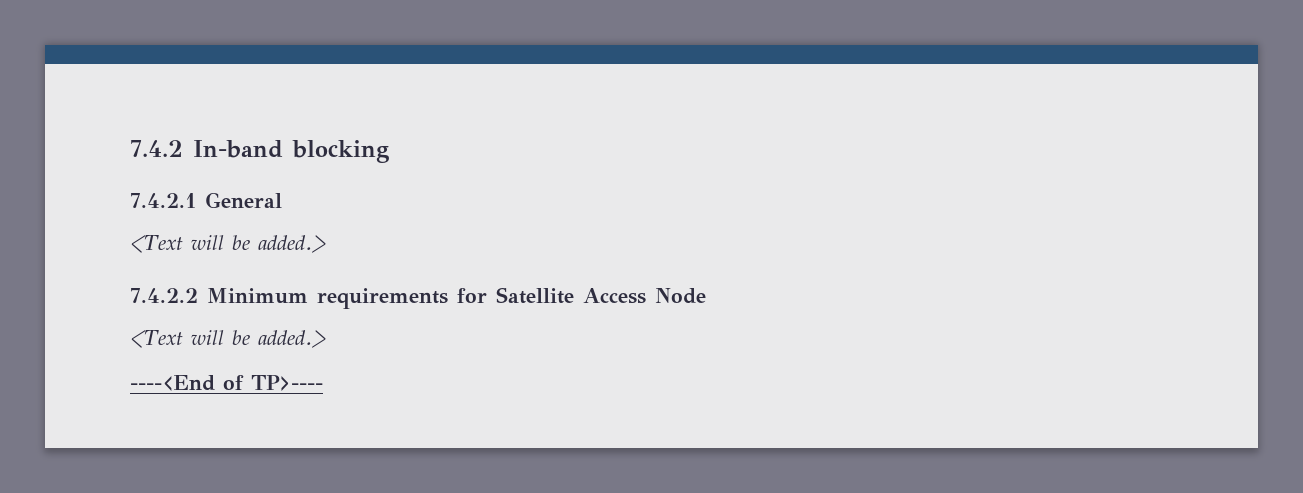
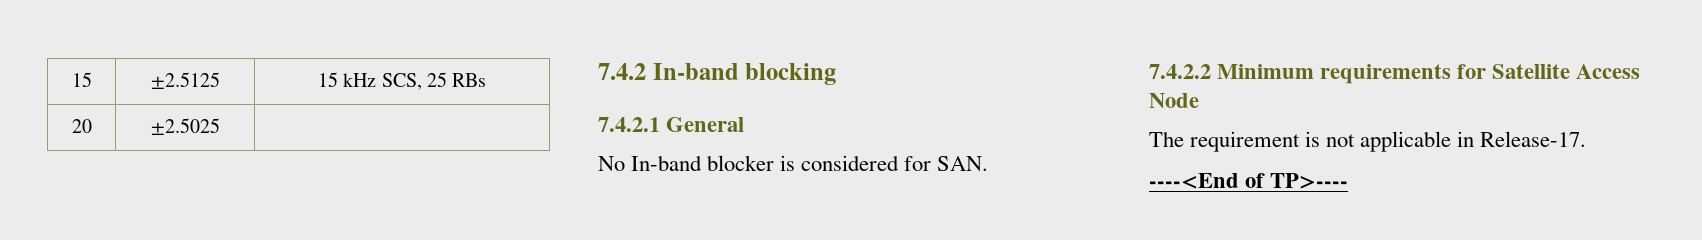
(130, 148) none -> [71,72,92,87] [150,72,220,89] [317,72,487,90] [71,119,92,133] [150,118,220,135] 15 | ±2.5125 | 15 kHz SCS, 25 RBs // 20 | ±2.5025 | //
[130,235,326,253] <Text will be added.> -> [598,155,989,171] No In-band blocker is considered for SAN.
[130,330,326,348] <Text will be added.> -> [1149,131,1587,152] The requirement is not applicable in Release-17.

